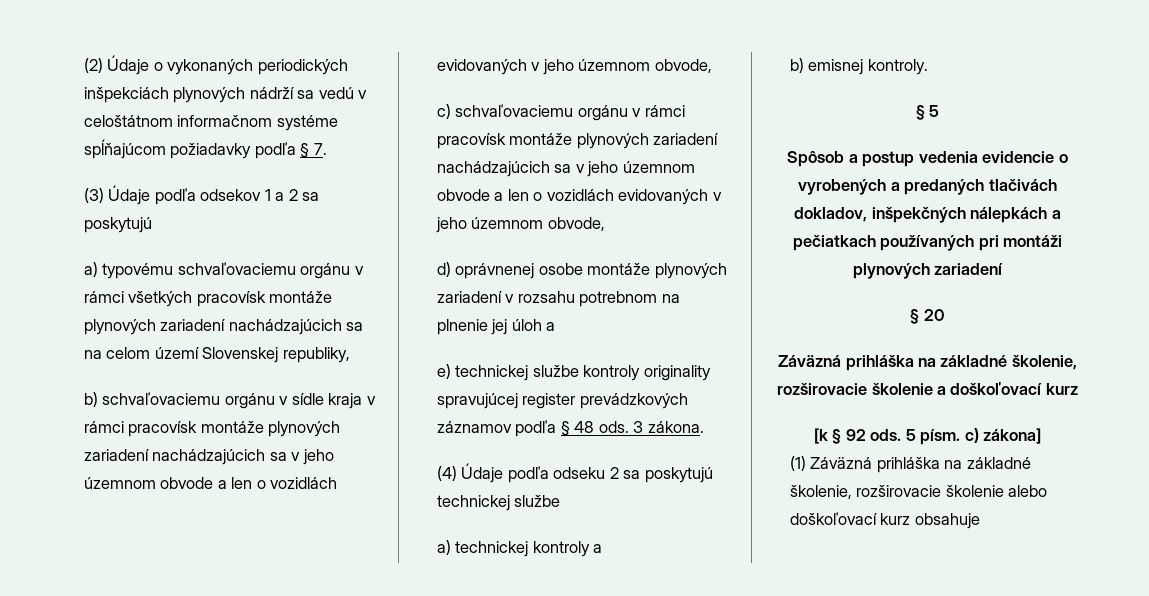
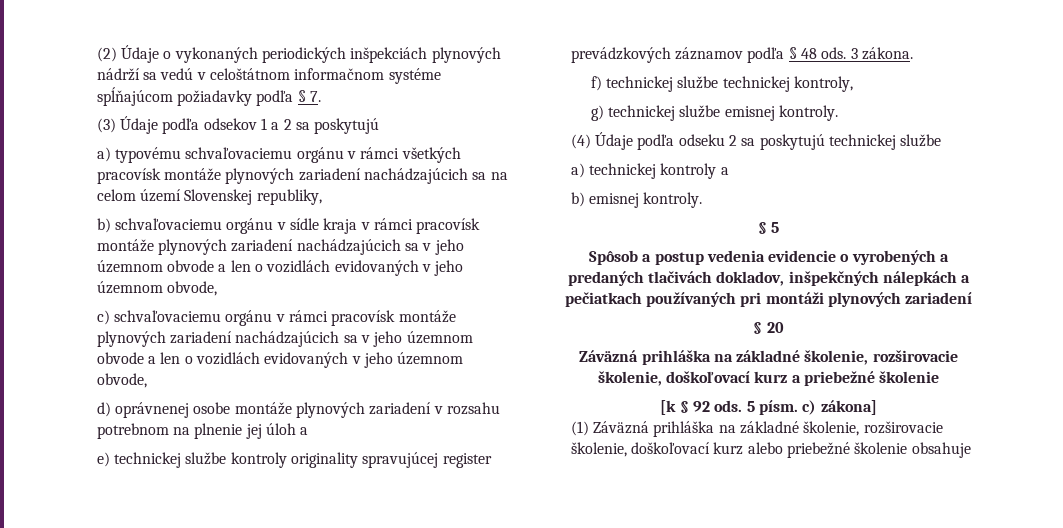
(704, 427) none -> [590,76,853,92] [590,105,838,121] // f) technickej službe technickej kontroly, // g) technickej službe emisnej kontroly.
[871,382,1078,395] školenie a doškoľovací kurz -> [597,371,940,386] školenie, doškoľovací kurz a priebežné školenie
[945,485,1048,497] [789,512,911,525] školenie alebo doškoľovací kurz -> [570,442,908,458] školenie, doškoľovací kurz alebo priebežné školenie

